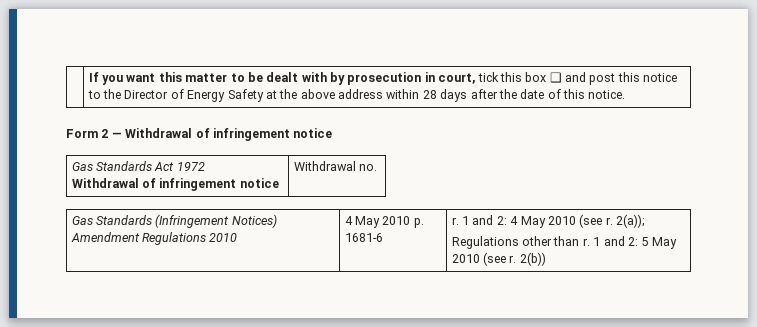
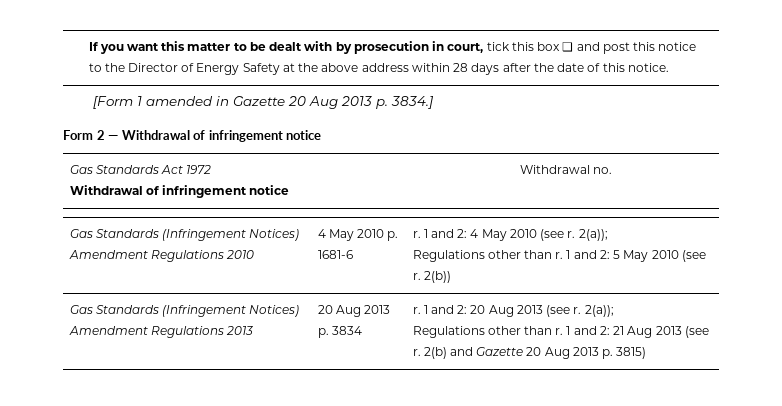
(626, 94) none -> [92,96,434,109] // [Form 1 amended in Gazette 20 Aug 2013 p. 3834.]
(546, 259) none -> [69,305,300,317] [68,326,253,338] [317,305,390,317] [317,326,362,338] [412,305,614,317] [412,326,709,338] [412,347,647,359] // Gas Standards (Infringement Notices) Amendment Regulations 2013 | 20 Aug 2013 p. 3834 | r. 1 and 2: 20 Aug 2013 (see r. 2(a)); // Regulations other than r. 1 and 2: 21 Aug 2013 (see r. 2(b) and Gazette 20 Aug 2013 p. 3815)

